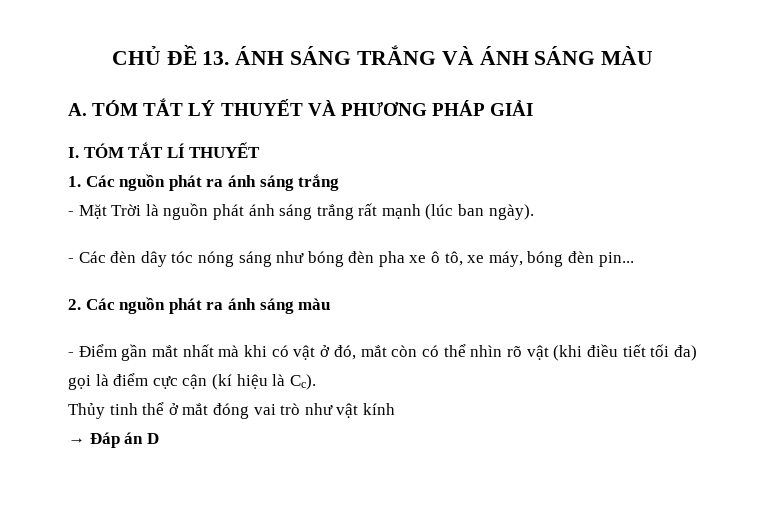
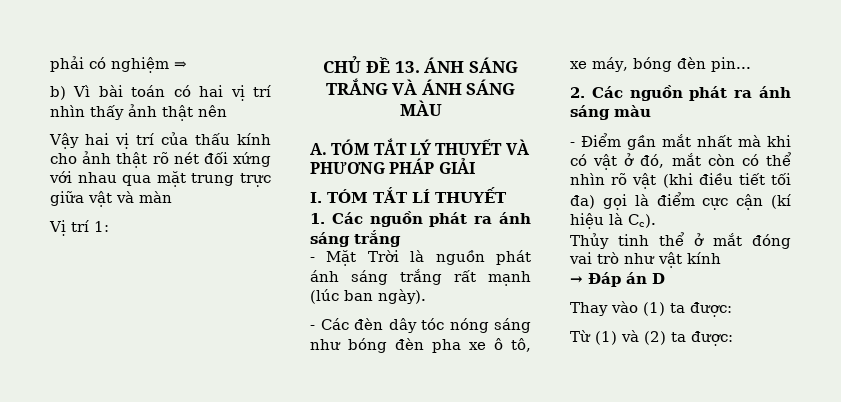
(111, 55) none -> [50,56,187,73] [50,85,271,101] [50,104,227,121] [49,132,271,149] [50,151,271,168] [49,171,271,187] [50,191,172,207] [49,220,109,236] phải có nghiệm ⇒ // b) Vì bài toán có hai vị trí nhìn thấy ảnh thật nên // Vậy hai vị trí của thấu kính cho ảnh thật rõ nét đối xứng với nhau qua mặt trung trực giữa vật và màn // Vị trí 1: //
(159, 438) none -> [570,301,732,317] [570,330,733,346] // Thay vào (1) ta được: // Từ (1) và (2) ta được:

